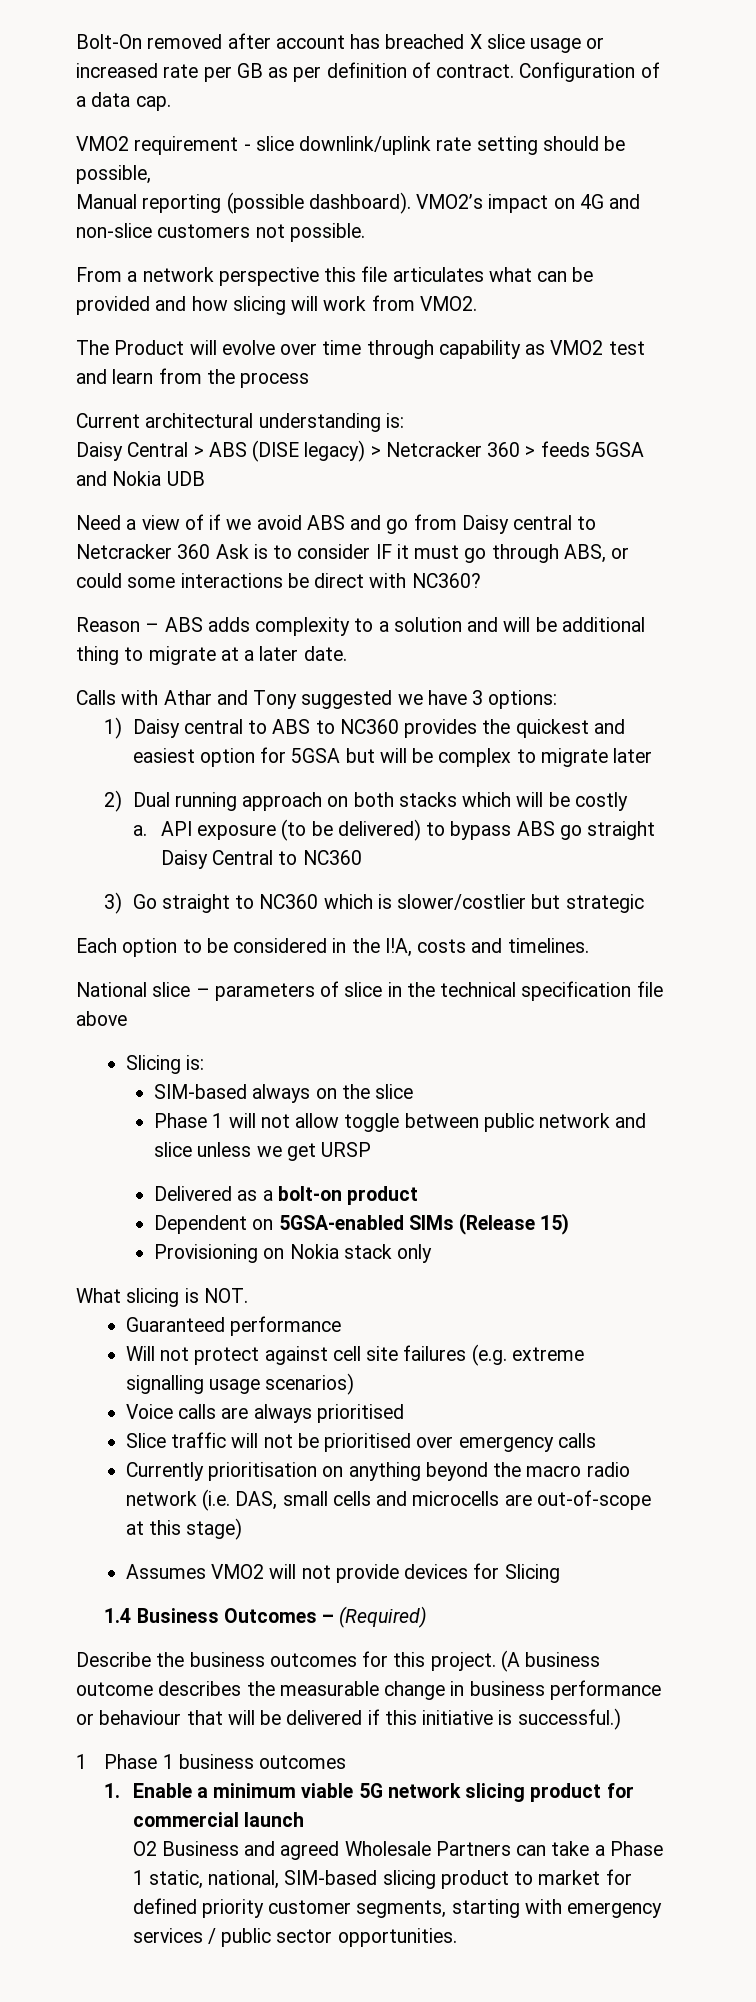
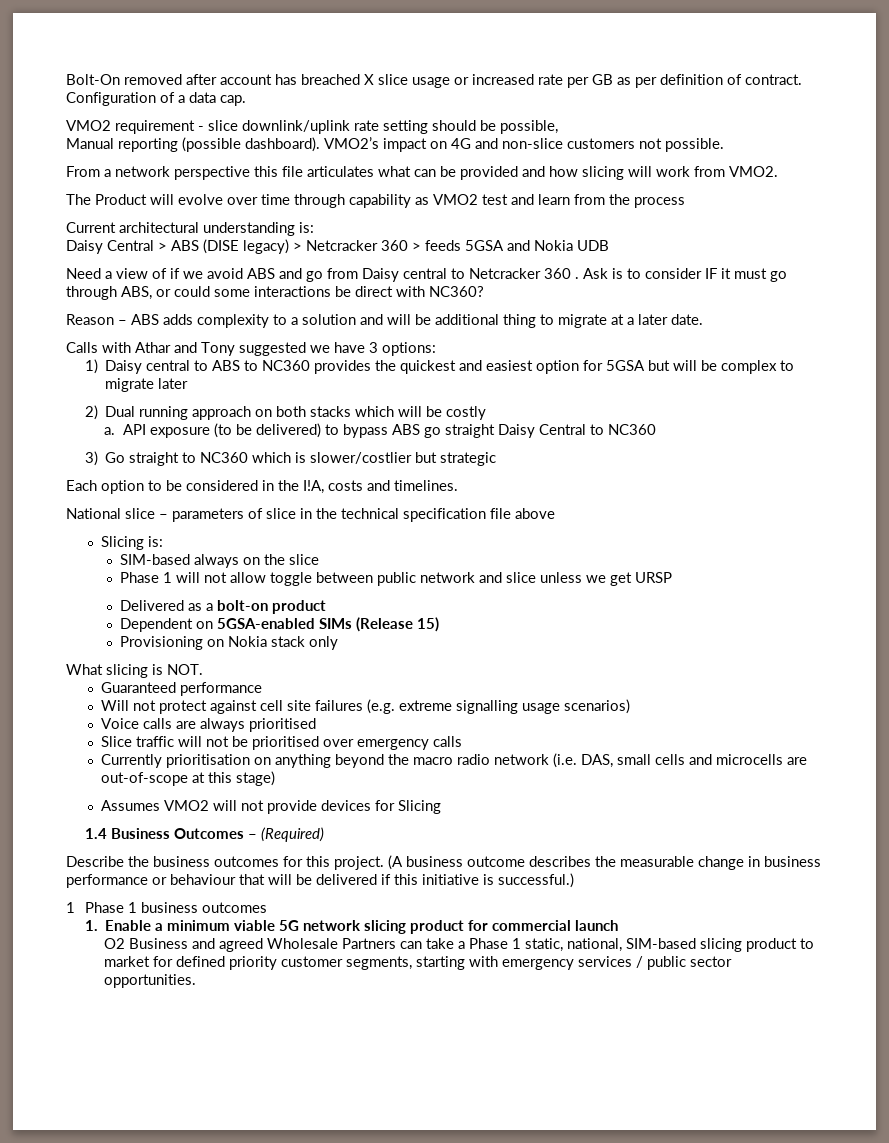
(211, 551) none -> [575,277,579,279] .

